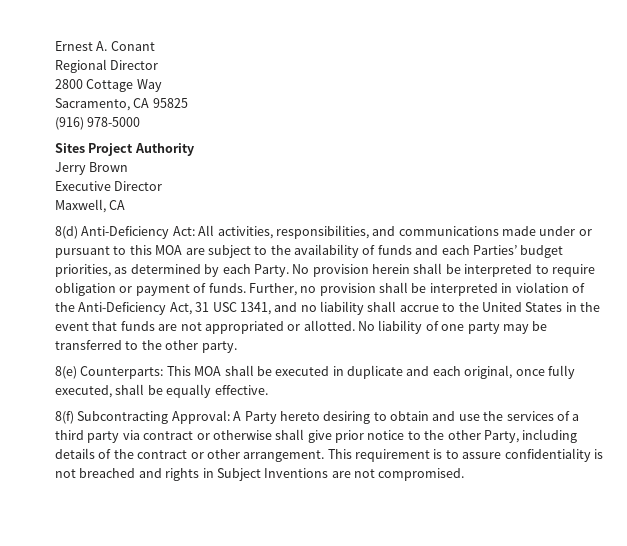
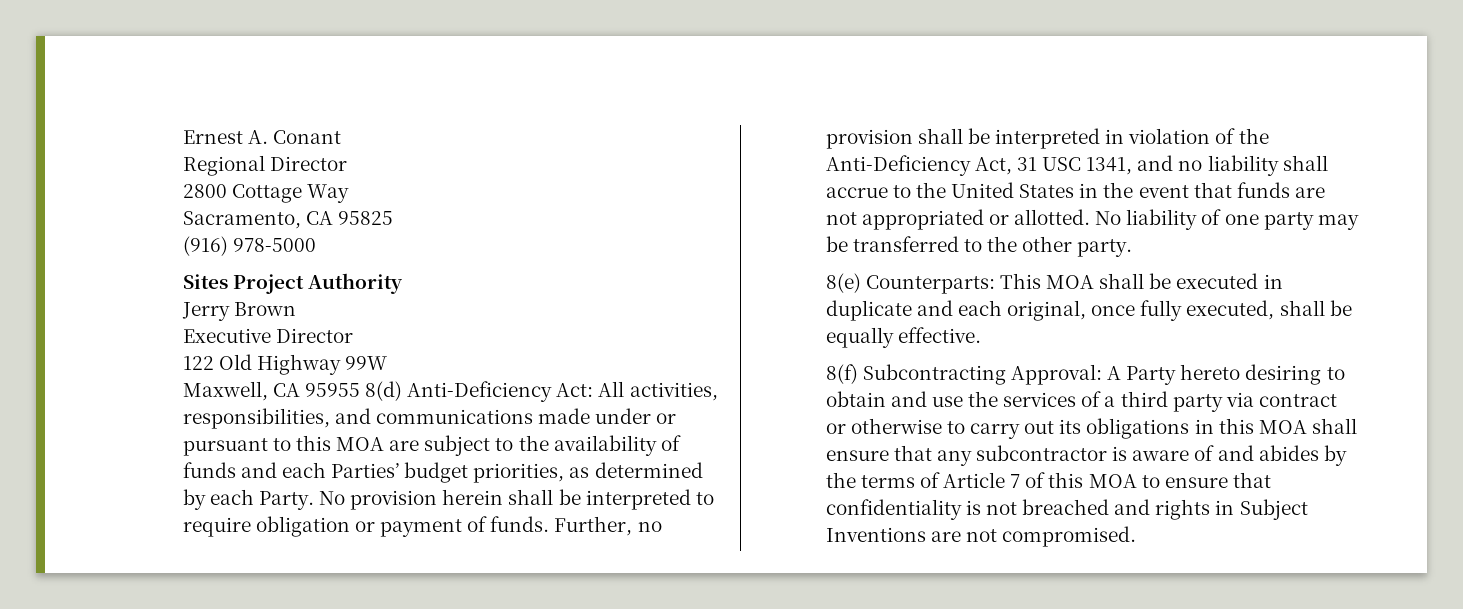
(163, 186) none -> [182,354,388,375] // 122 Old Highway 99W
(126, 205) // -> [304,383,360,397] 95955
[275,429,578,443] [55,448,502,462] shall give prior notice to the other Party, including details of the contract or other arrangement. This requirement is to assure -> [946,418,1357,439] [825,445,1347,466] [825,472,1271,488] to carry out its obligations in this MOA shall ensure that any subcontractor is aware of and abides by the terms of Article 7 of this MOA to ensure that

